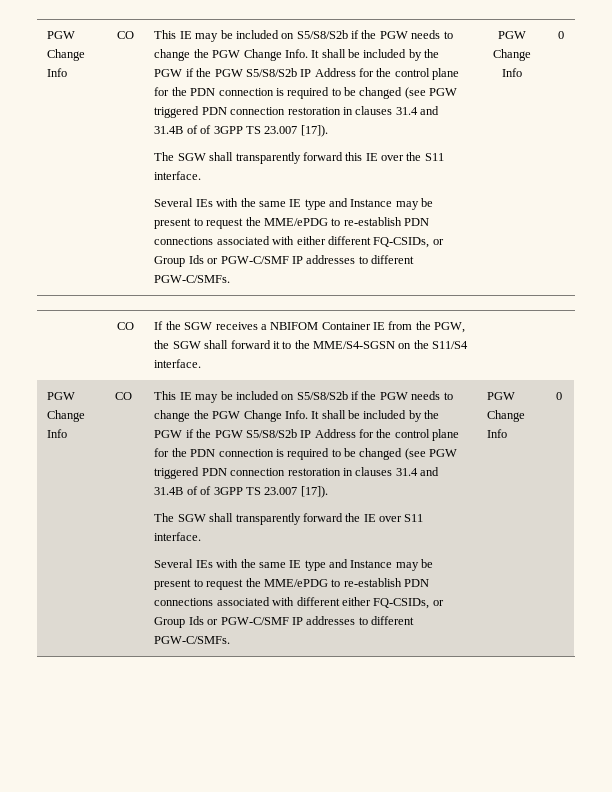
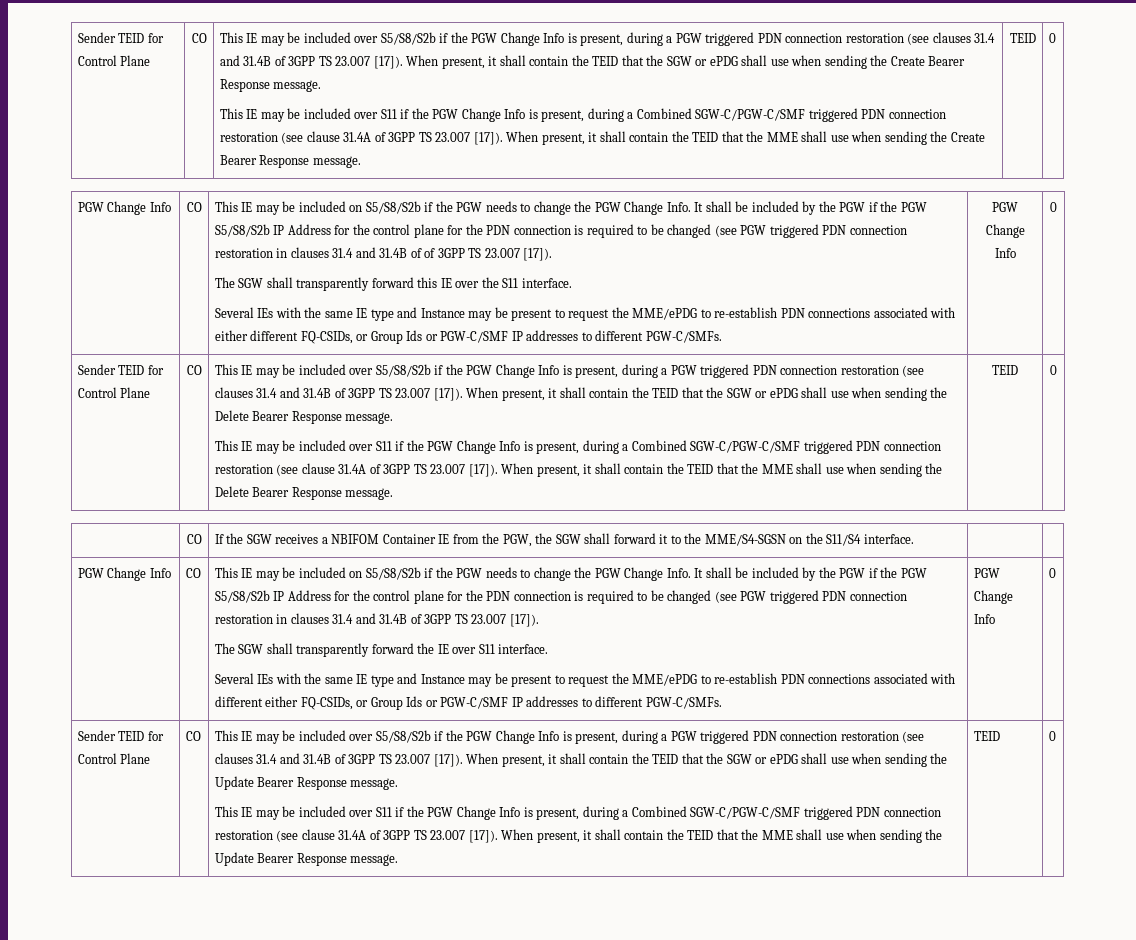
(47, 35) none -> [77,32,164,43] [77,55,151,66] [191,33,207,43] [219,32,996,46] [219,55,966,69] [219,79,322,92] [219,108,946,122] [219,131,985,145] [219,155,361,168] [1009,33,1036,43] [1048,33,1056,43] Sender TEID for Control Plane | CO | This IE may be included over S5/S8/S2b if the PGW Change Info is present, during a PGW triggered PDN connection restoration (see clauses 31.4 and 31.4B of 3GPP TS 23.007 [17]). When present, it shall contain the TEID that the SGW or ePDG shall use when sending the Create Bearer Response message. // This IE may be included over S11 if the PGW Change Info is present, during a Combined SGW-C/PGW-C/SMF triggered PDN connection restoration (see clause 31.4A of 3GPP TS 23.007 [17]). When present, it shall contain the TEID that the MME shall use when sending the Create Bearer Response message. | TEID | 0 //
(564, 35) none -> [77,364,164,375] [77,387,151,398] [186,365,202,375] [214,364,925,378] [214,387,948,401] [214,410,394,424] [214,440,941,454] [214,463,943,477] [214,486,394,500] [992,365,1018,375] [1050,365,1057,375] // Sender TEID for Control Plane | CO | This IE may be included over S5/S8/S2b if the PGW Change Info is present, during a PGW triggered PDN connection restoration (see clauses 31.4 and 31.4B of 3GPP TS 23.007 [17]). When present, it shall contain the TEID that the SGW or ePDG shall use when sending the Delete Bearer Response message. // This IE may be included over S11 if the PGW Change Info is present, during a Combined SGW-C/PGW-C/SMF triggered PDN connection restoration (see clause 31.4A of 3GPP TS 23.007 [17]). When present, it shall contain the TEID that the MME shall use when sending the Delete Bearer Response message. | TEID | 0
[200,486,212,495] of -> (422, 619) none
(563, 396) none -> [77,730,164,741] [77,753,151,764] [185,731,201,741] [214,730,925,744] [214,753,948,767] [214,776,399,790] [214,806,941,820] [214,829,943,843] [214,852,399,866] [973,731,1000,741] [1048,731,1056,741] // Sender TEID for Control Plane | CO | This IE may be included over S5/S8/S2b if the PGW Change Info is present, during a PGW triggered PDN connection restoration (see clauses 31.4 and 31.4B of 3GPP TS 23.007 [17]). When present, it shall contain the TEID that the SGW or ePDG shall use when sending the Update Bearer Response message. // This IE may be included over S11 if the PGW Change Info is present, during a Combined SGW-C/PGW-C/SMF triggered PDN connection restoration (see clause 31.4A of 3GPP TS 23.007 [17]). When present, it shall contain the TEID that the MME shall use when sending the Update Bearer Response message. | TEID | 0

